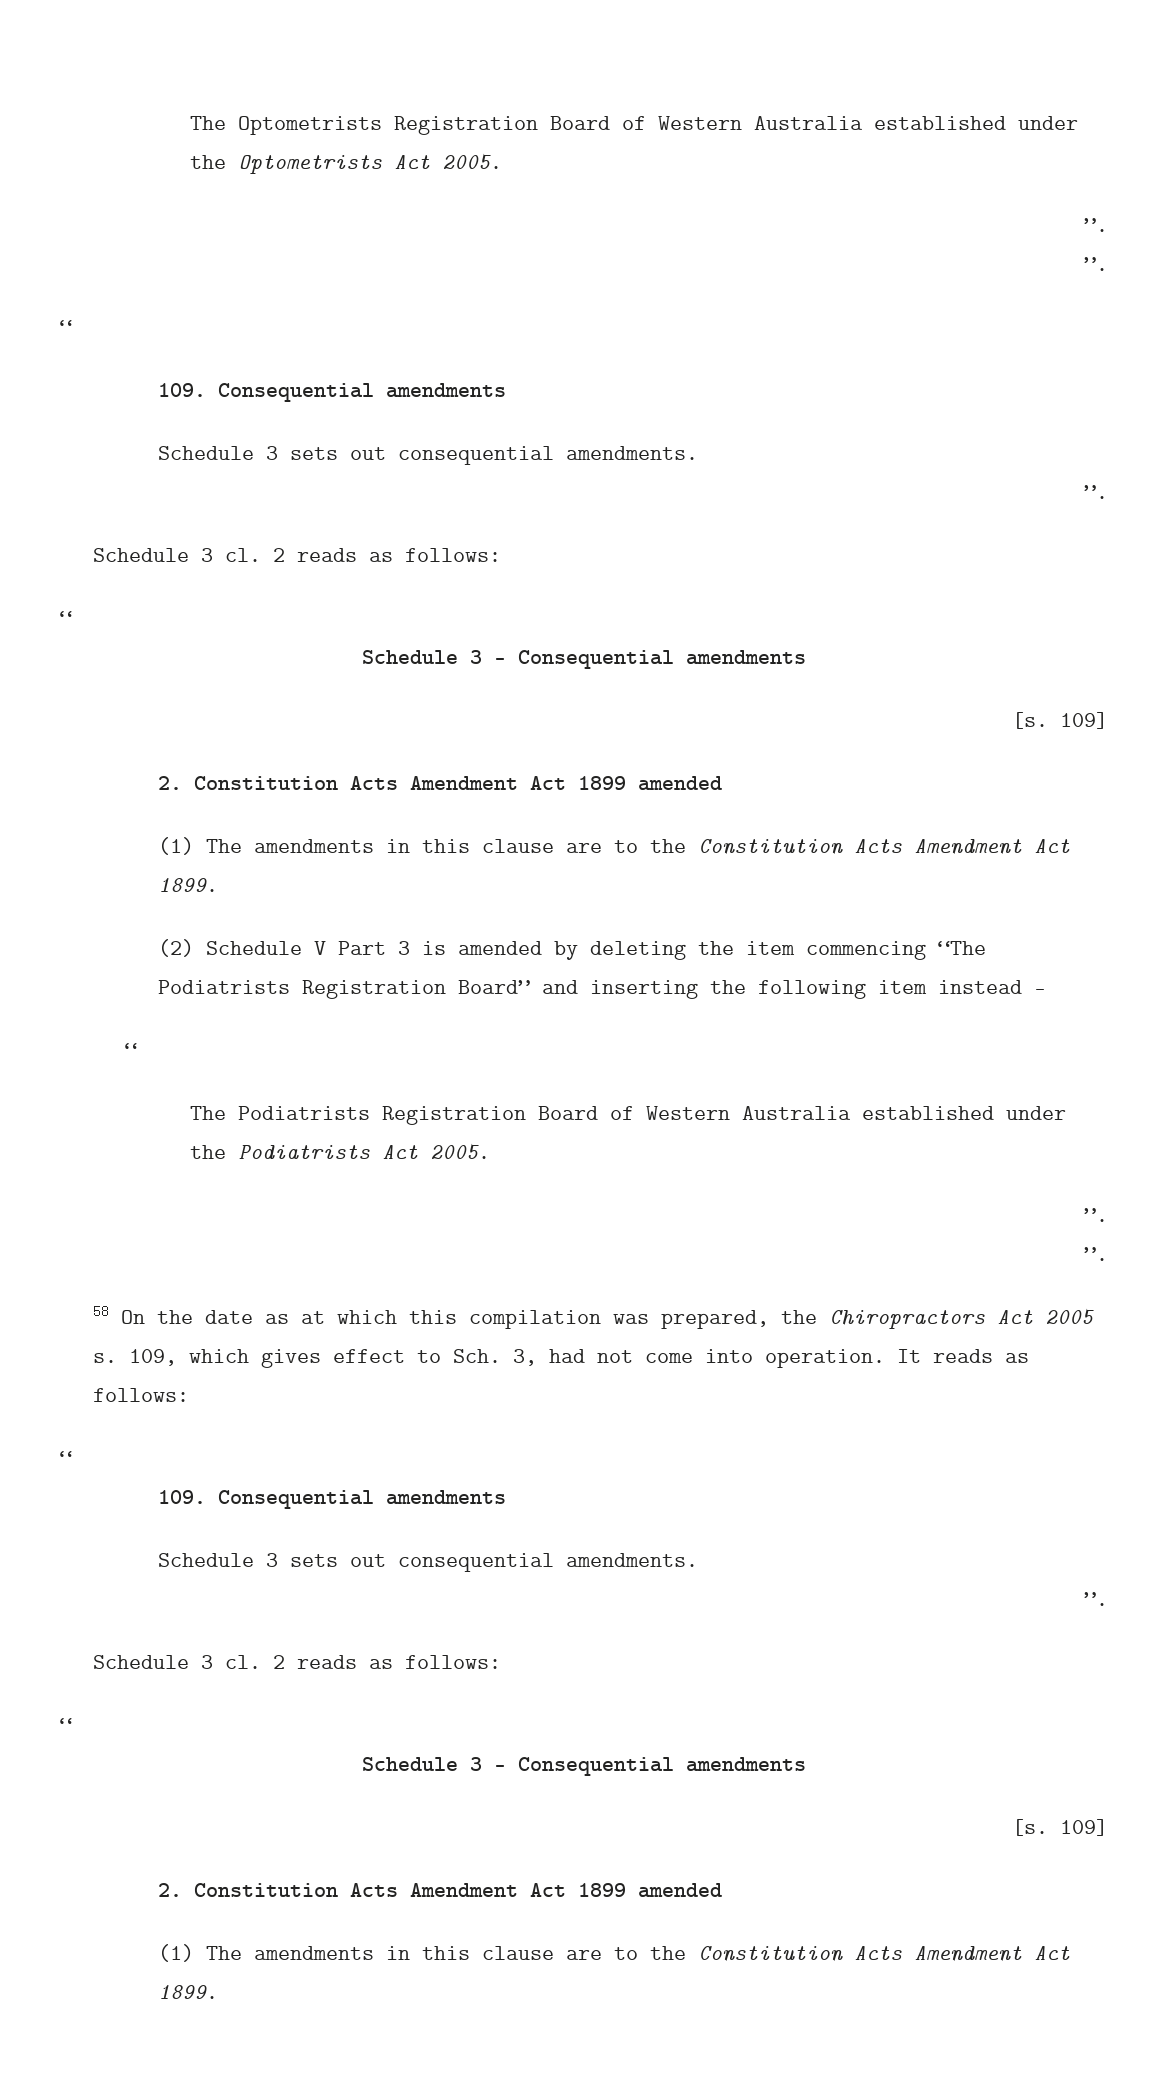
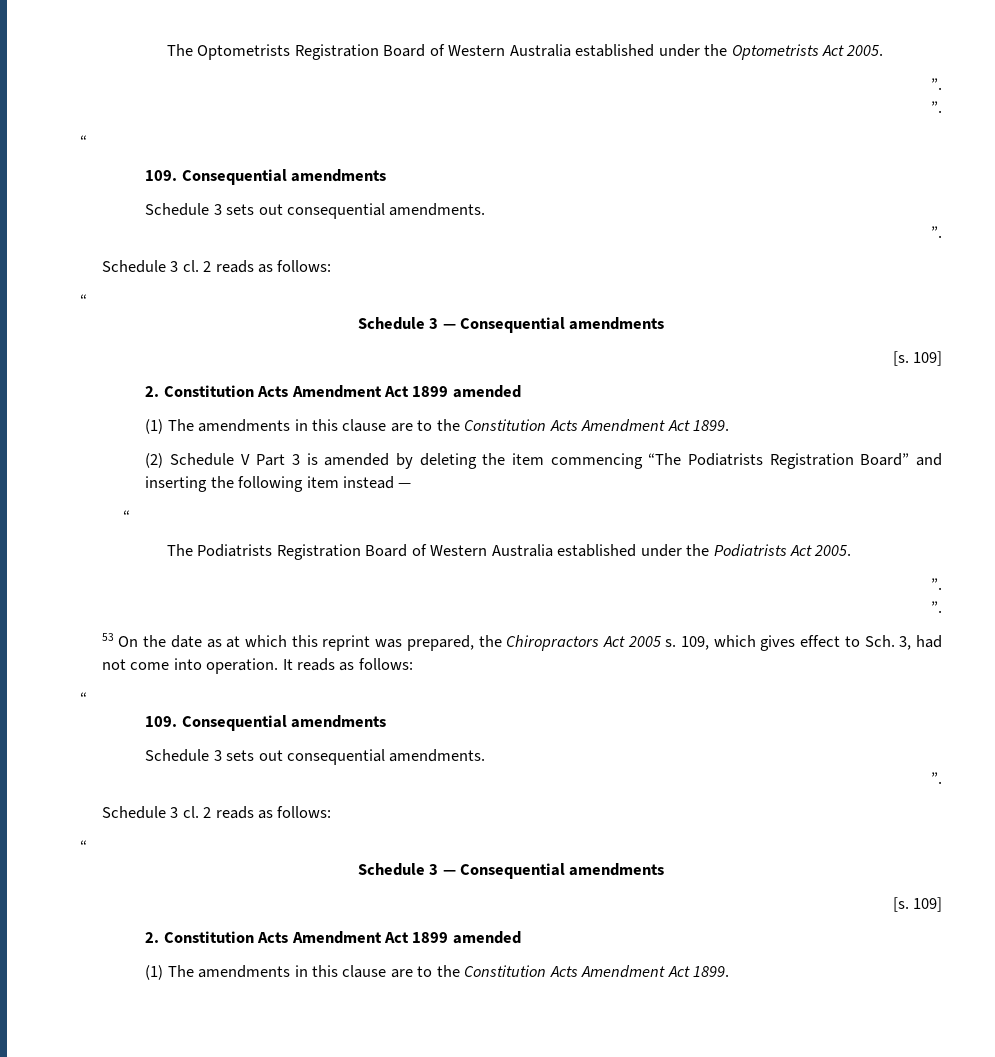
[92,1305,109,1318] 58 -> [101,633,114,641] 53
[468,1310,601,1329] compilation -> [322,635,371,651] reprint

